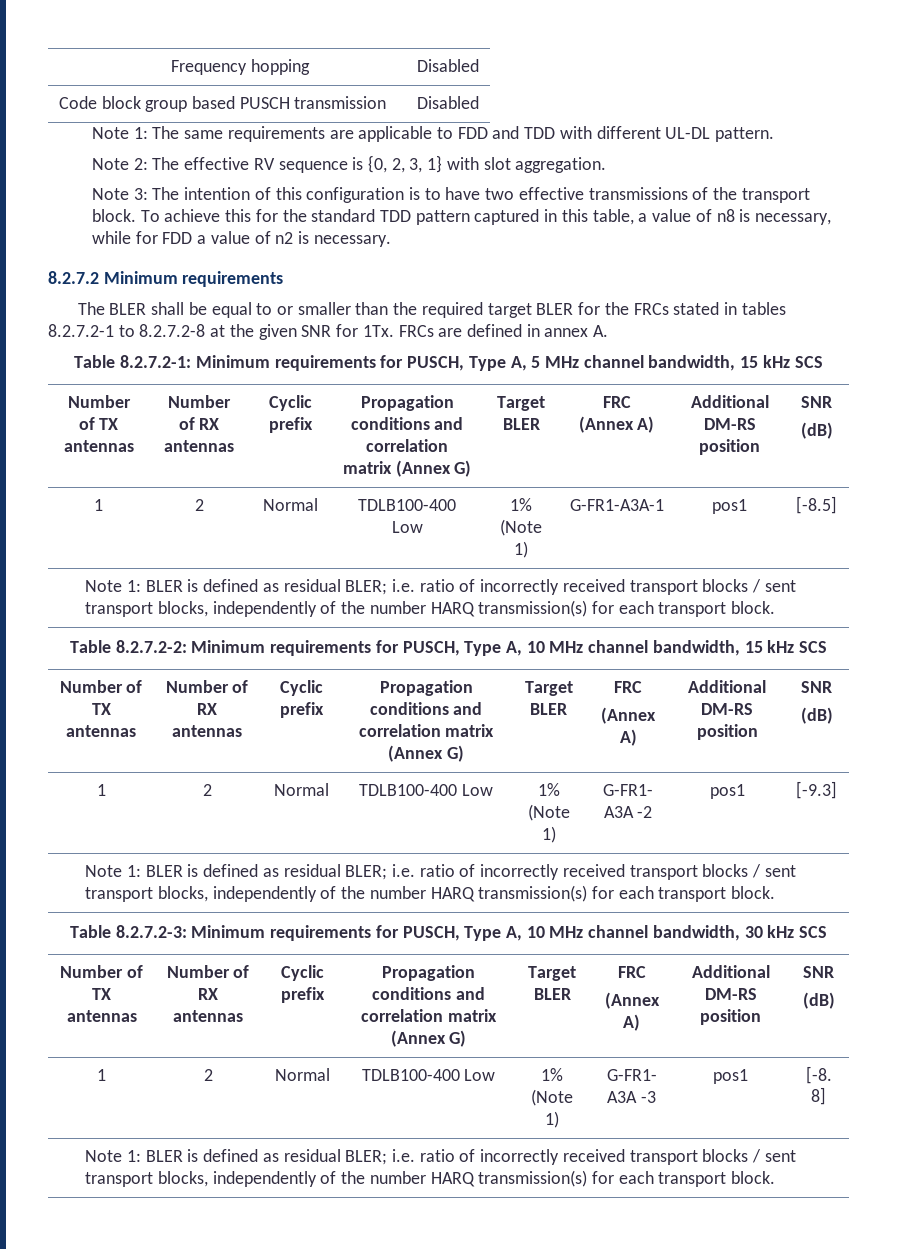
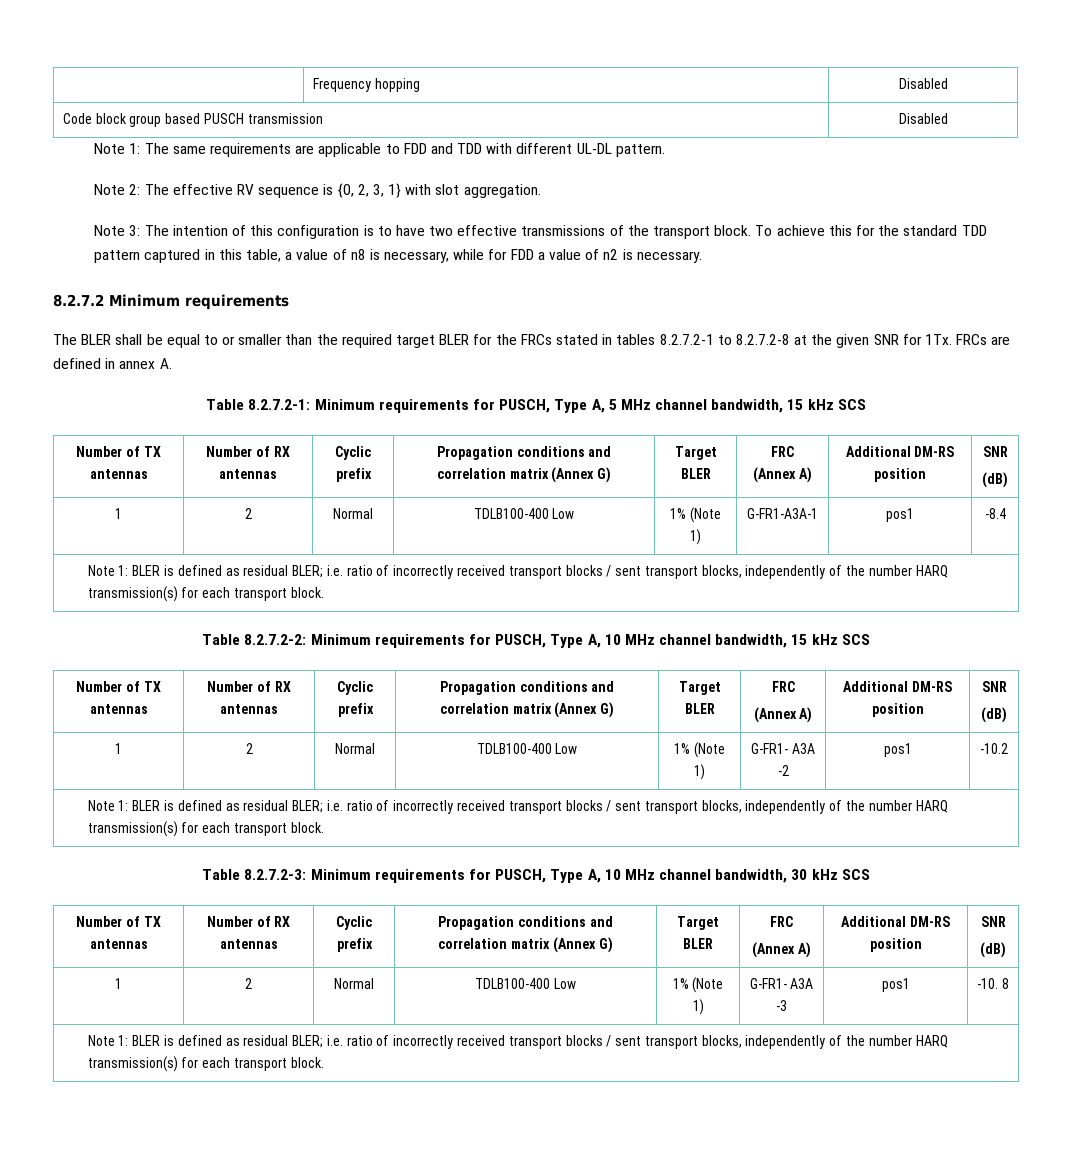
[796,496,837,514] [-8.5] -> [984,508,1006,519] -8.4
[796,781,837,799] [-9.3] -> [980,743,1008,754] -10.2
[805,1066,832,1084] [811,1087,826,1105] [-8. 8] -> [977,978,1009,989] -10. 8

